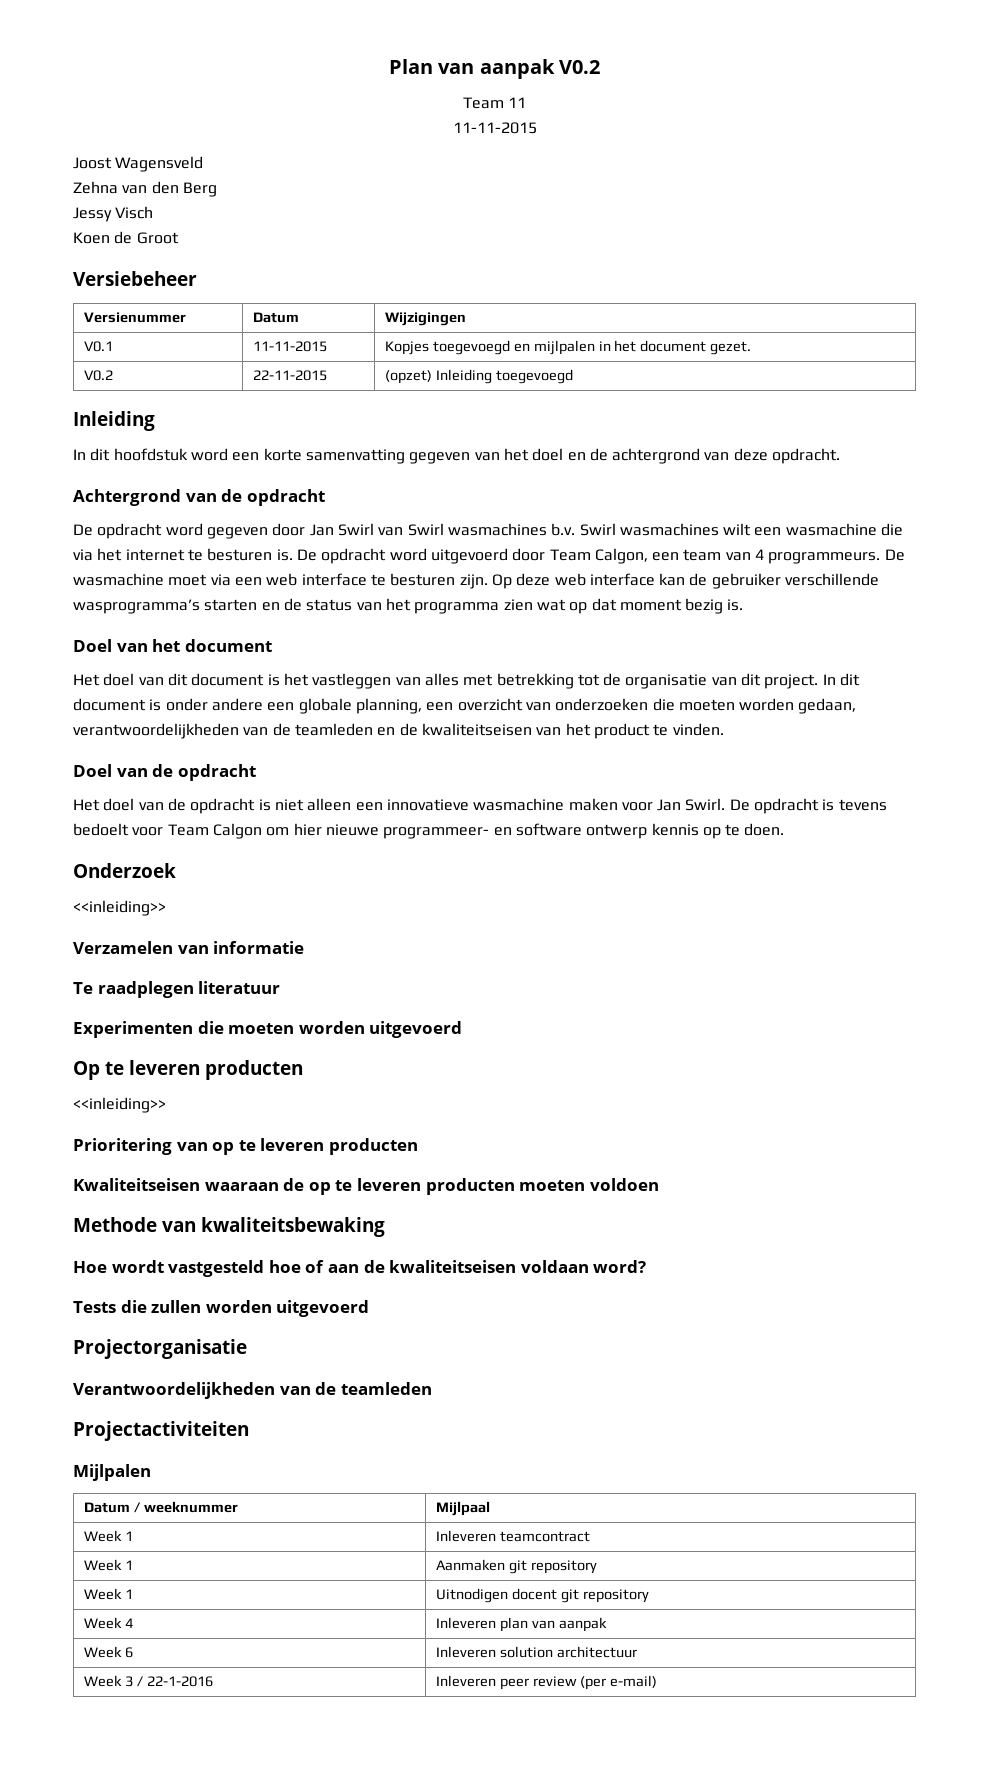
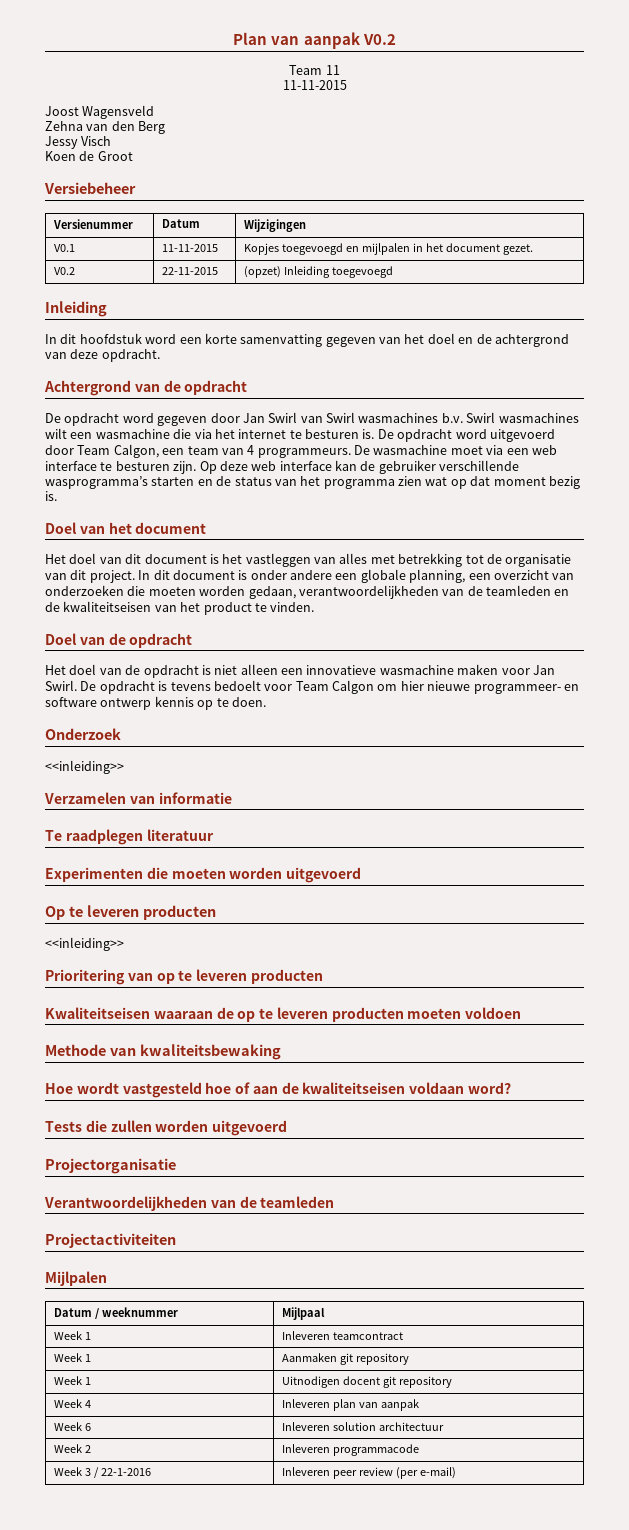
(637, 1652) none -> [53,1444,91,1453] [281,1444,419,1456] // Week 2 | Inleveren programmacode

